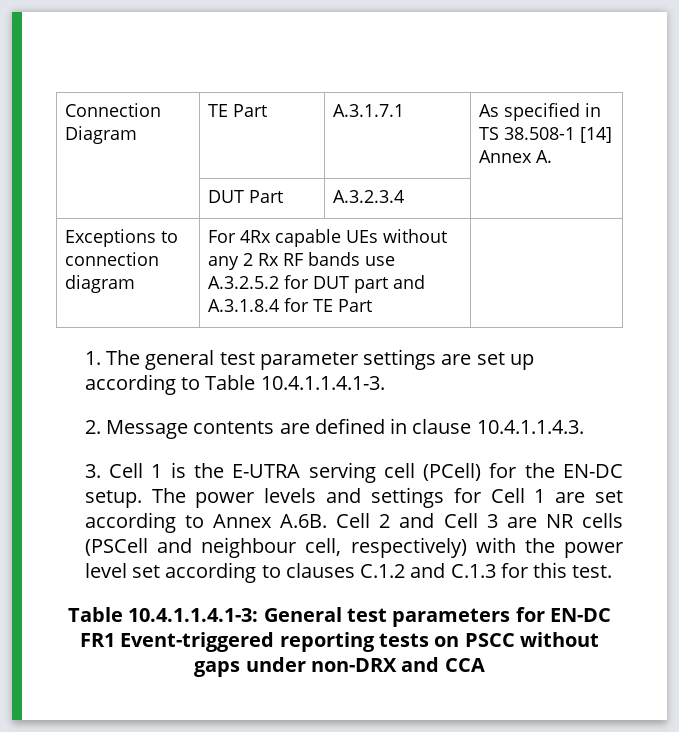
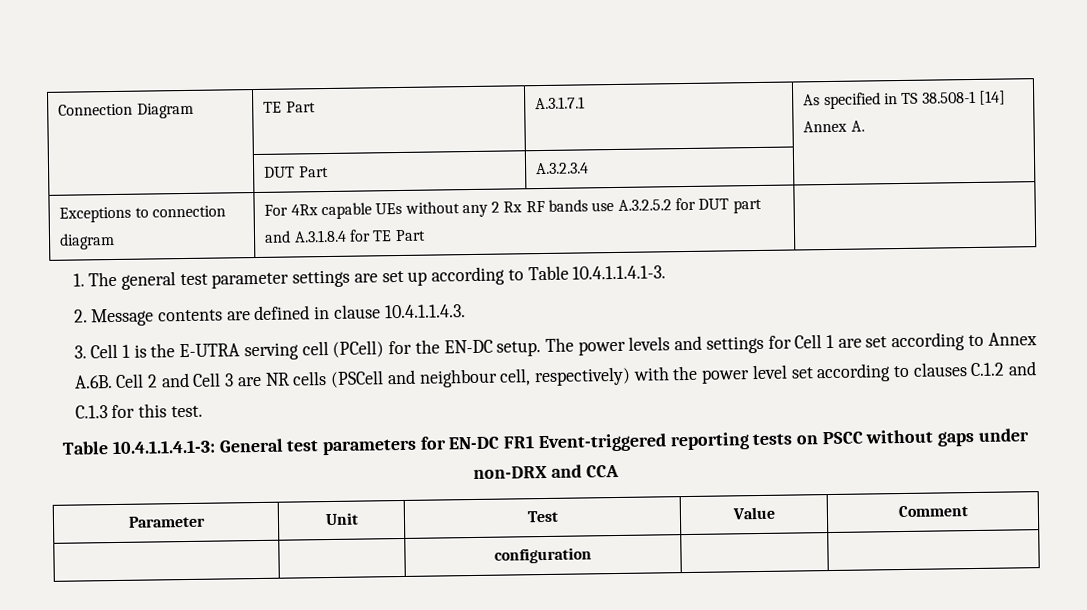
(485, 665) none -> [127,515,206,528] [324,512,359,526] [526,510,559,523] [731,506,776,520] [897,505,968,518] [494,547,592,564] // Parameter | Unit | Test | Value | Comment // | | configuration | |

